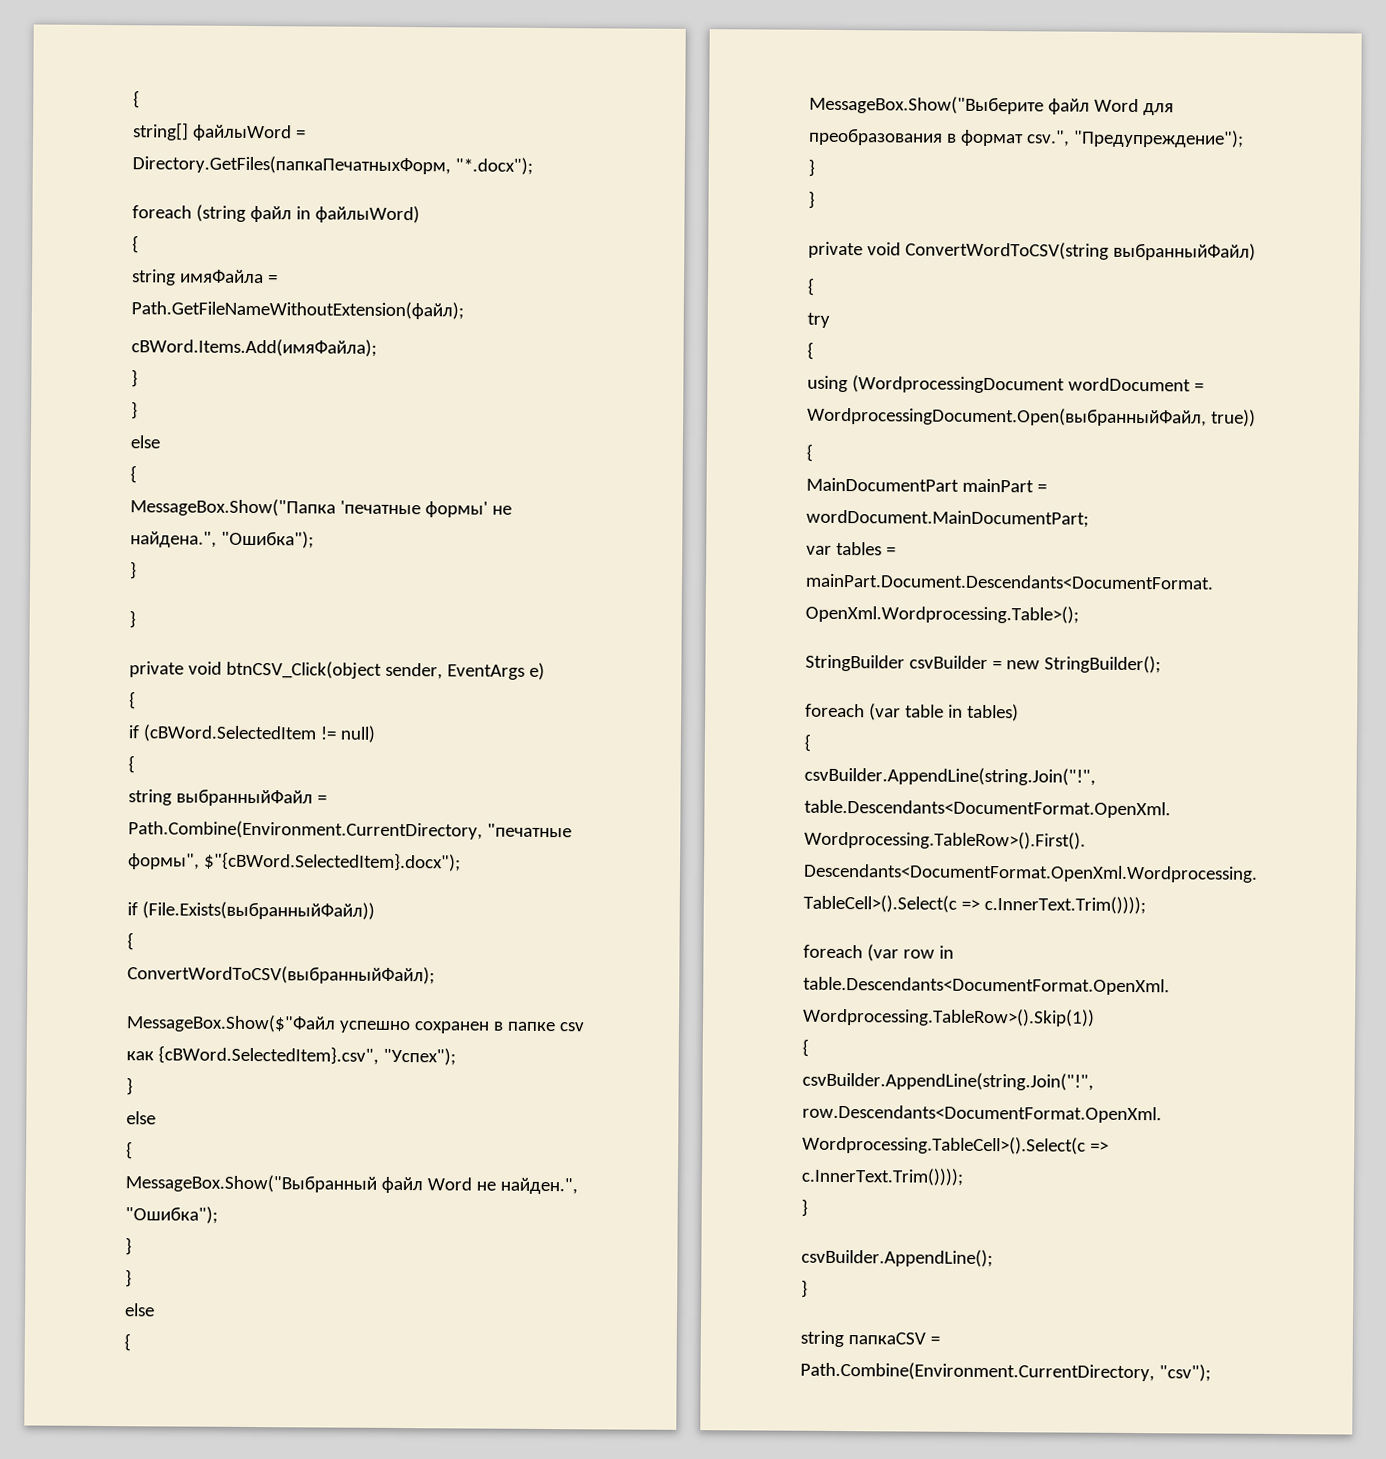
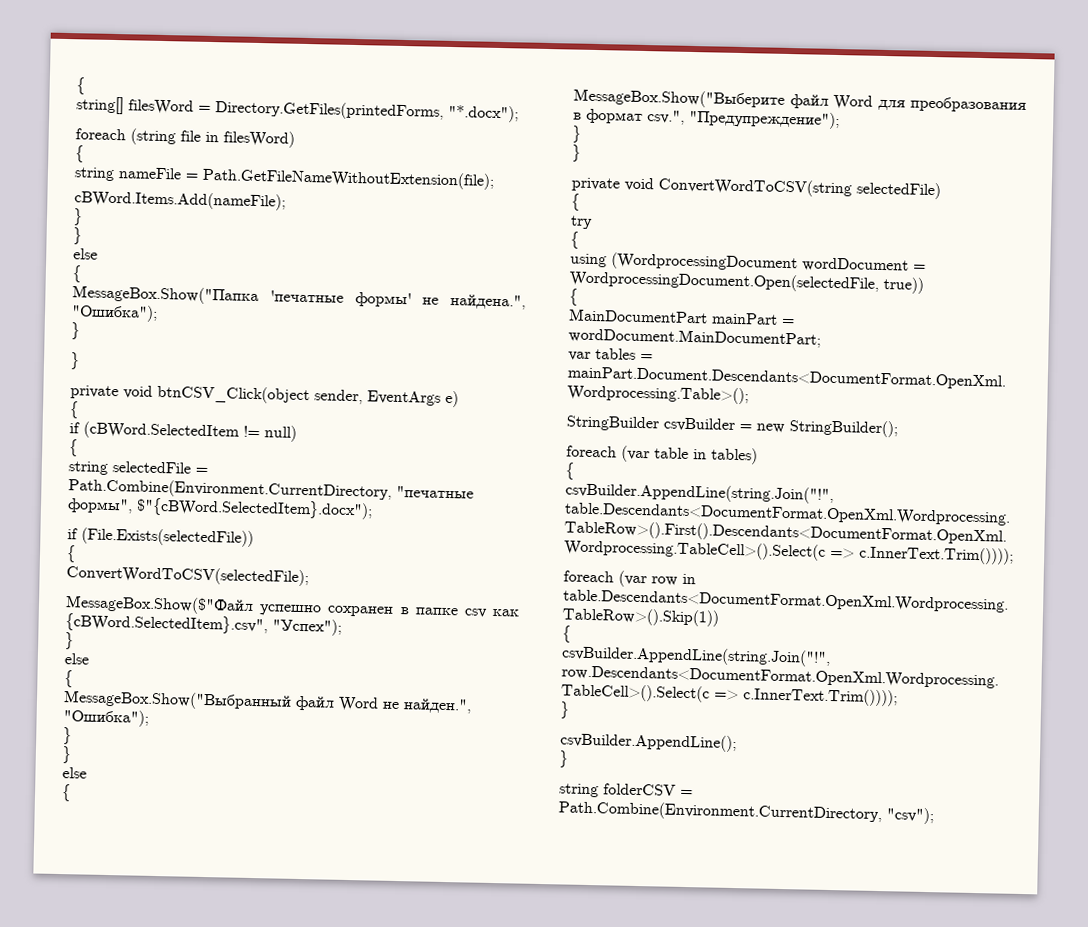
[191,124,306,142] [132,155,451,175] файлыWord = Directory.GetFiles(папкаПечатныхФорм, -> [128,99,444,121] filesWord = Directory.GetFiles(printedForms,
[249,205,420,224] [132,235,139,254] [132,269,278,286] [131,300,464,320] [131,338,377,357] файл in файлыWord) // { // string имяФайла = Path.GetFileNameWithoutExtension(файл); // cBWord.Items.Add(имяФайла); -> [180,130,295,148] [75,145,84,163] [74,167,495,190] [74,190,286,211] file in filesWord) // { // string nameFile = Path.GetFileNameWithoutExtension(file); // cBWord.Items.Add(nameFile);
[175,789,313,807] выбранныйФайл -> [112,461,191,474] selectedFile
[141,901,375,920] [127,932,134,951] [127,965,435,985] (File.Exists(выбранныйФайл)) // { // ConvertWordToCSV(выбранныйФайл); -> [81,527,254,547] [66,545,76,563] [66,565,309,587] (File.Exists(selectedFile)) // { // ConvertWordToCSV(selectedFile);
[1112,242,1256,261] выбранныйФайл) -> [856,181,941,200] selectedFile)
[807,406,1207,427] WordprocessingDocument.Open(выбранныйФайл, -> [569,270,879,293] WordprocessingDocument.Open(selectedFile,
[847,1332,926,1345] папкаCSV -> [603,783,676,796] folderCSV

